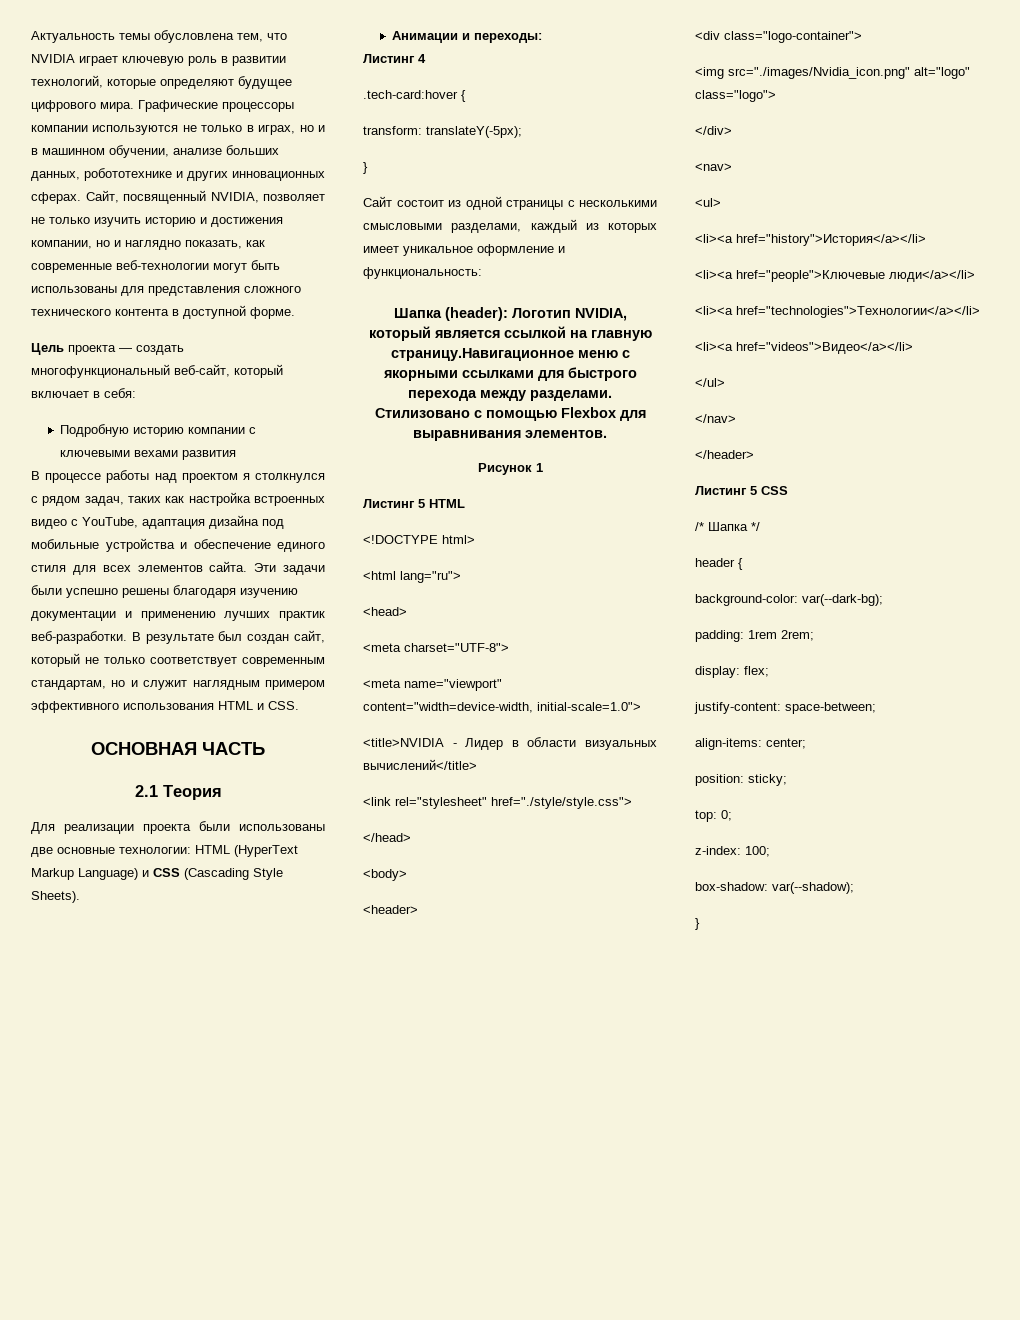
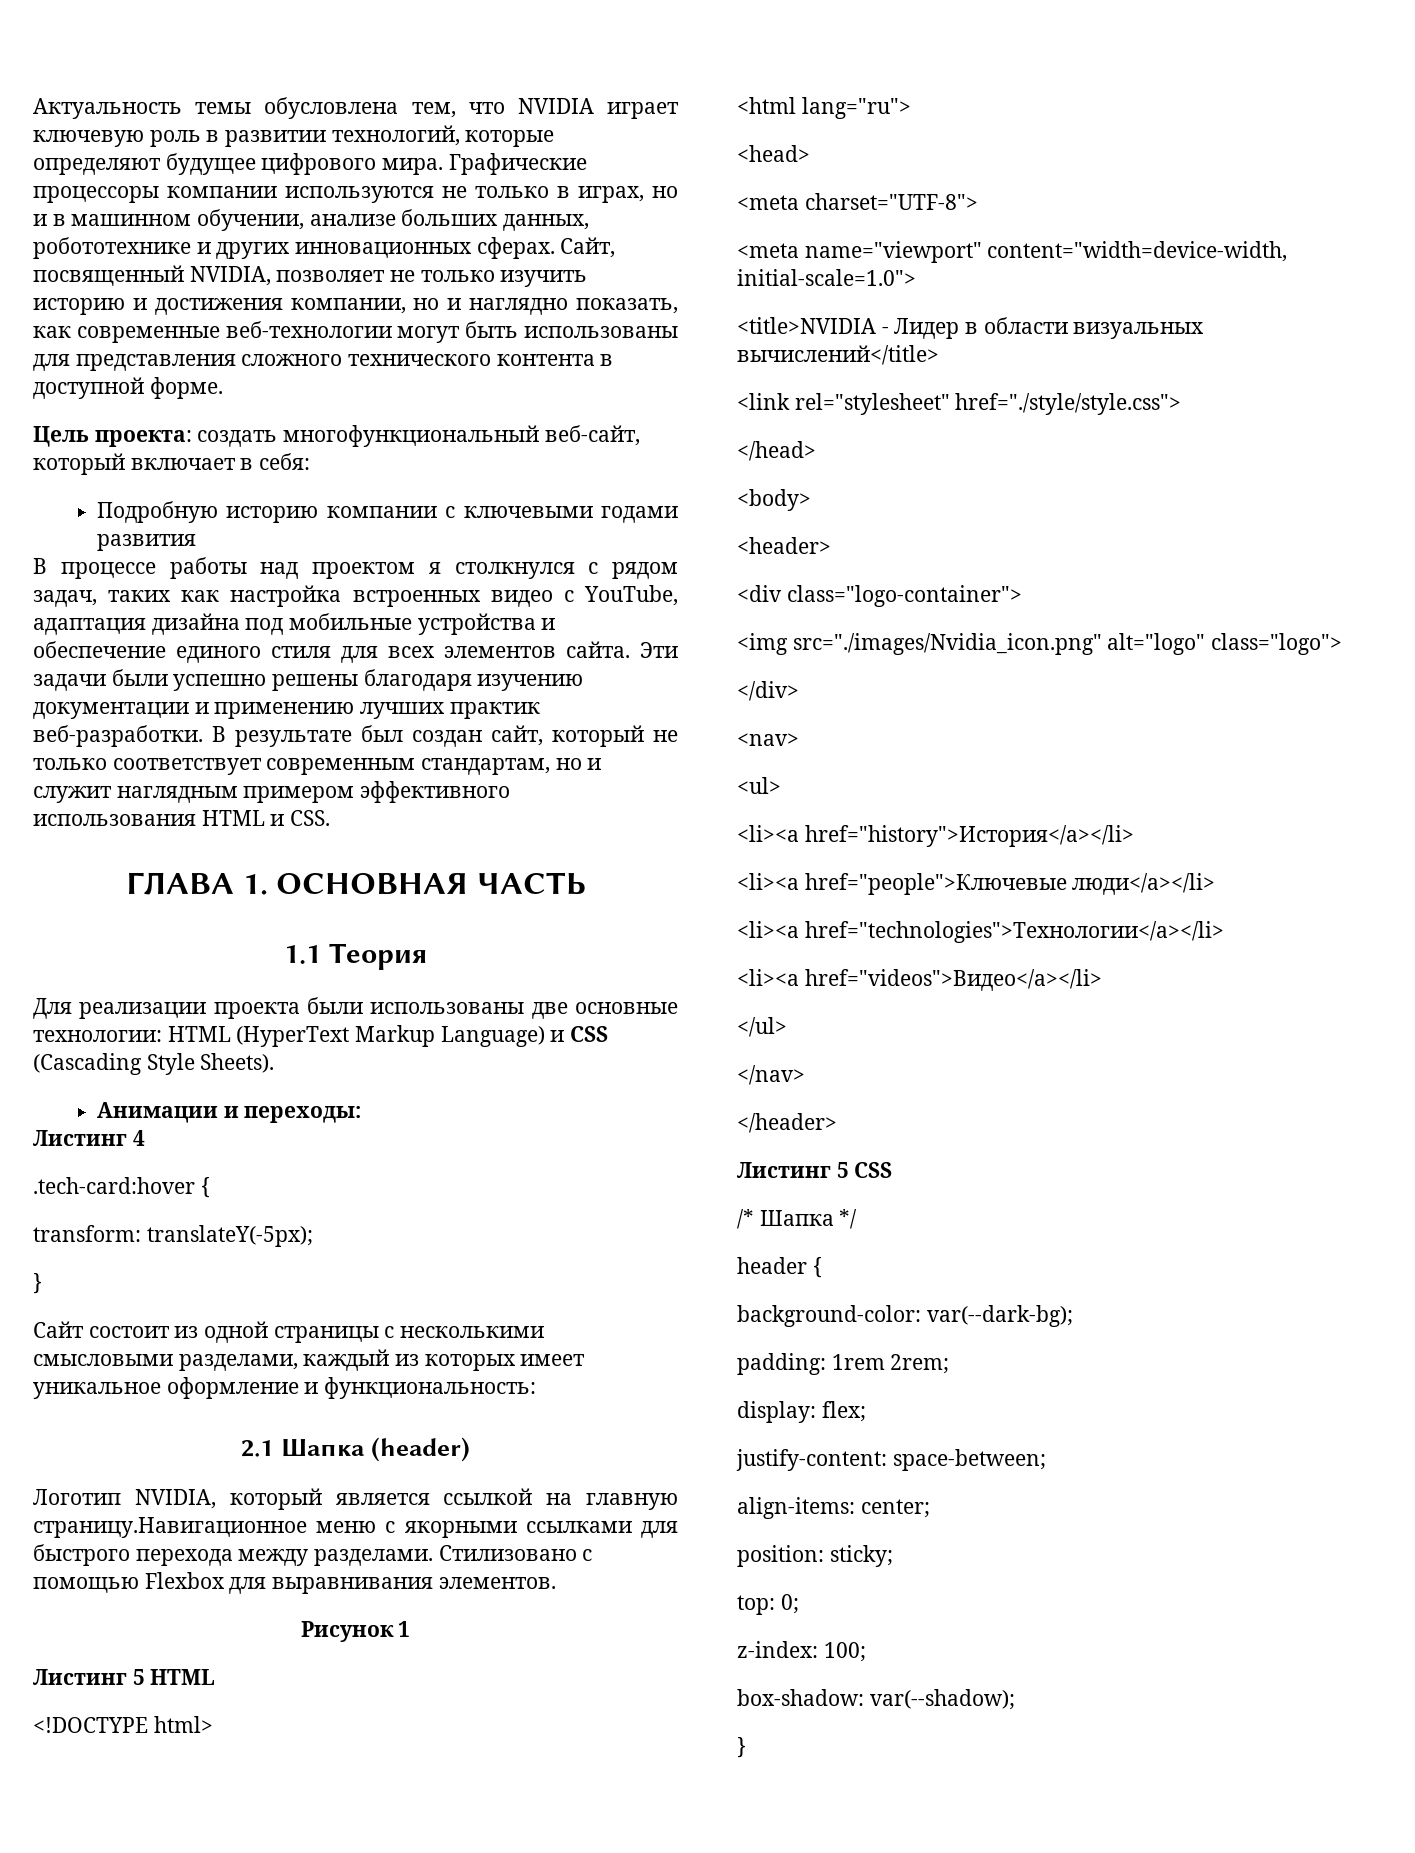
[68,345,132,355] проекта — -> [94,430,192,447] проекта:
[134,450,179,457] вехами -> [601,506,678,523] годами
(299, 705) none -> [125,872,268,895] ГЛАВА 1.
[134,785,158,797] 2.1 -> [284,945,322,964] 1.1
[393,307,508,321] Шапка (header): -> [241,1437,470,1462] 2.1 Шапка (header) //

